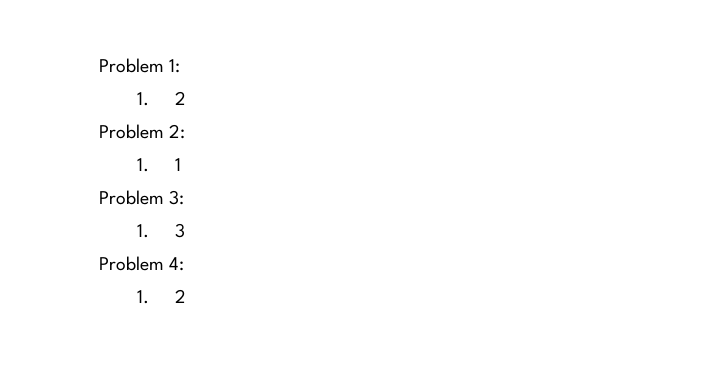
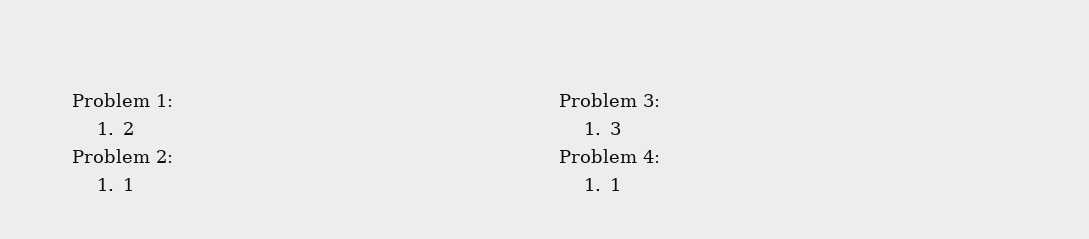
[175,289,187,303] 2 -> [609,178,621,191] 1

